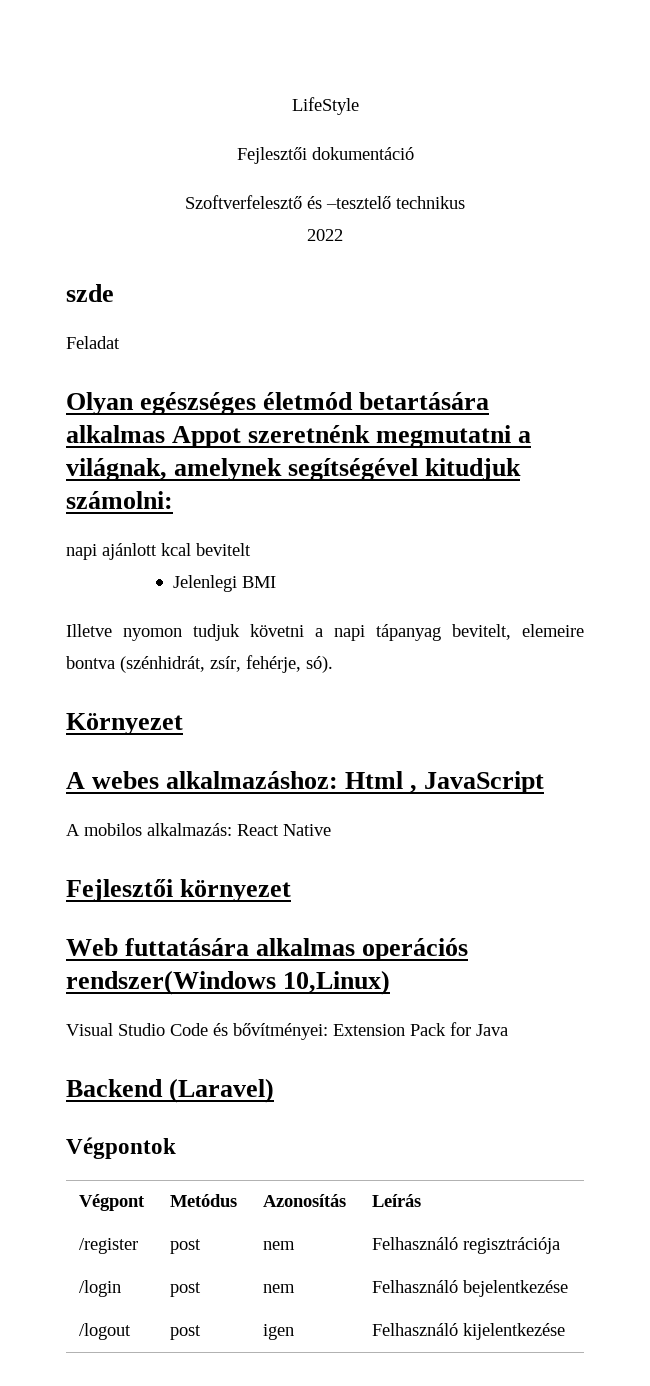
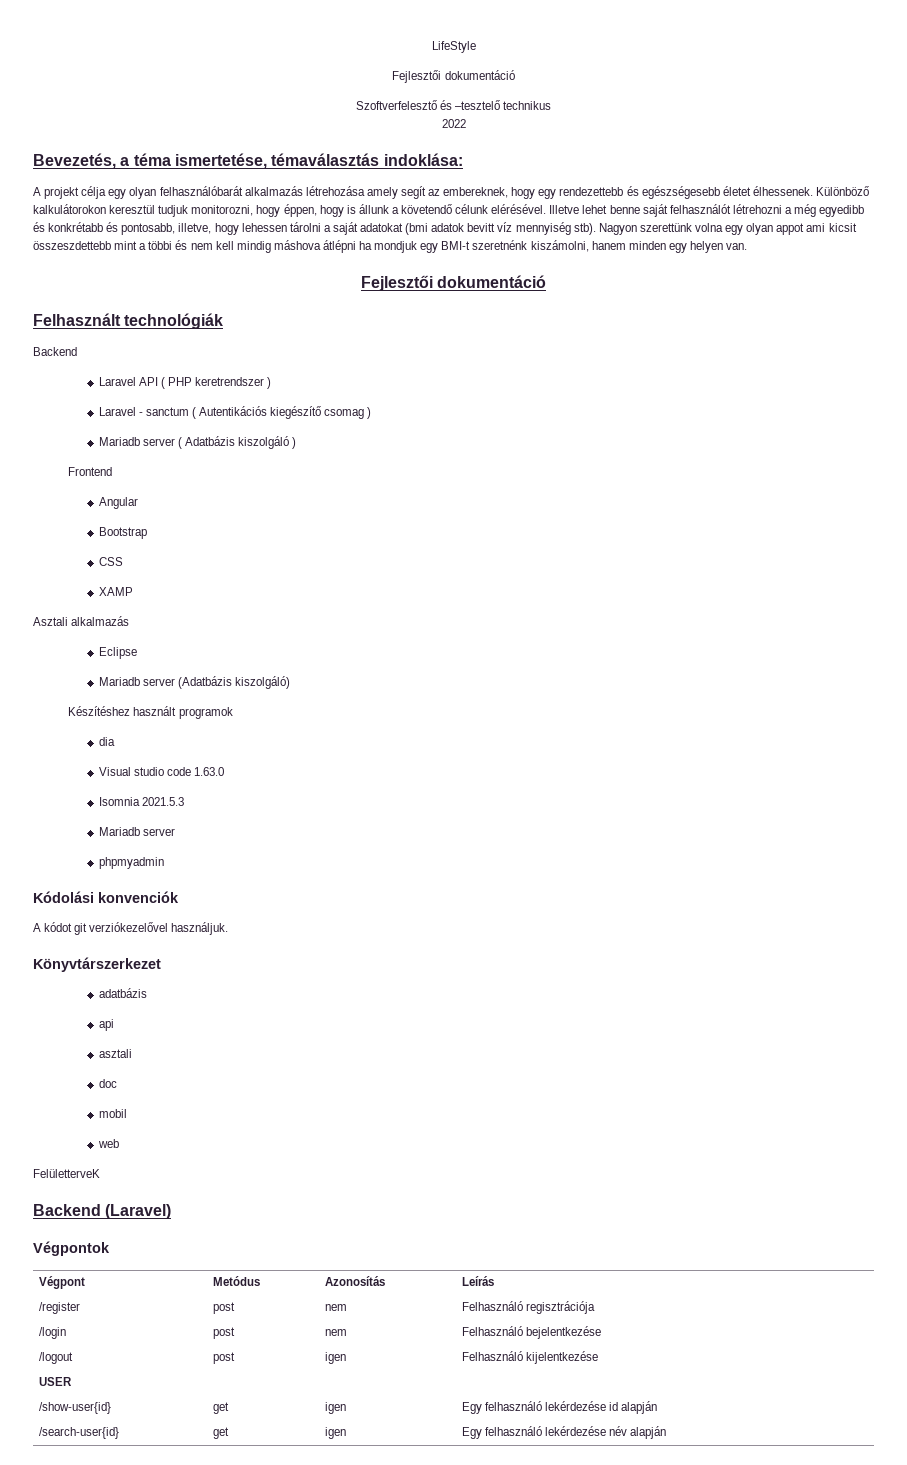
[66,284,114,302] [66,336,120,349] [66,392,490,415] [66,425,532,448] [66,458,522,481] [66,491,173,509] [66,543,251,560] [172,575,276,592] [66,624,584,641] [66,655,333,673] [66,713,183,735] [66,771,545,794] [66,823,331,836] [66,879,292,902] [66,938,469,961] [66,970,391,995] [66,1022,508,1040] szde // Feladat // Olyan egészséges életmód betartására alkalmas Appot szeretnénk megmutatni a világnak, amelynek segítségével kitudjuk számolni: // napi ajánlott kcal bevitelt // Jelenlegi BMI // Illetve nyomon tudjuk követni a napi tápanyag bevitelt, elemeire bontva (szénhidrát, zsír, fehérje, só). // Környezet // A webes alkalmazáshoz: Html , JavaScript // A mobilos alkalmazás: React Native // Fejlesztői környezet // Web futtatására alkalmas operációs rendszer(Windows 10,Linux) // Visual Studio Code és bővítményei: Extension Pack for Java -> [33,153,463,169] [33,186,869,199] [33,204,865,217] [33,222,857,235] [33,240,748,253] [360,275,547,291] [33,313,224,329] [33,347,77,356] [98,377,272,389] [98,406,372,419] [98,436,297,449] [68,467,113,476] [98,497,138,509] [98,527,147,539] [98,557,123,566] [98,587,133,596] [33,616,130,626] [98,647,137,659] [98,676,291,689] [68,706,233,719] [98,737,115,746] [98,767,225,776] [98,797,184,806] [98,827,175,836] [98,857,164,869] [33,891,179,903] [33,922,229,935] [33,957,161,972] [98,988,147,998] [98,1019,114,1031] [98,1049,132,1058] [98,1079,117,1088] [98,1109,127,1118] [97,1139,119,1148] [33,1169,100,1178] Bevezetés, a téma ismertetése, témaválasztás indoklása: // A projekt célja egy olyan felhasználóbarát alkalmazás létrehozása amely segít az embereknek, hogy egy rendezettebb és egészségesebb életet élhessenek. Különböző kalkulátorokon keresztül tudjuk monitorozni, hogy éppen, hogy is állunk a követendő célunk elérésével. Illetve lehet benne saját felhasználót létrehozni a még egyedibb és konkrétabb és pontosabb, illetve, hogy lehessen tárolni a saját adatokat (bmi adatok bevitt víz mennyiség stb). Nagyon szerettünk volna egy olyan appot ami kicsit összeszdettebb mint a többi és nem kell mindig máshova átlépni ha mondjuk egy BMI-t szeretnénk kiszámolni, hanem minden egy helyen van. // Fejlesztői dokumentáció // Felhasznált technológiák // Backend // Laravel API ( PHP keretrendszer ) // Laravel - sanctum ( Autentikációs kiegészítő csomag ) // Mariadb server ( Adatbázis kiszolgáló ) // Frontend // Angular // Bootstrap // CSS // XAMP // Asztali alkalmazás // Eclipse // Mariadb server (Adatbázis kiszolgáló) // Készítéshez használt programok // dia // Visual studio code 1.63.0 // Isomnia 2021.5.3 // Mariadb server // phpmyadmin // Kódolási konvenciók // A kódot git verziókezelővel használjuk. // Könyvtárszerkezet // adatbázis // api // asztali // doc // mobil // web // FelületterveK
(565, 1331) none -> [38,1377,72,1386] [38,1402,111,1414] [212,1402,229,1414] [324,1402,346,1414] [461,1401,658,1414] [38,1427,119,1439] [212,1427,229,1439] [324,1427,346,1439] [461,1426,667,1439] // USER // /show-user{id} | get | igen | Egy felhasználó lekérdezése id alapján // /search-user{id} | get | igen | Egy felhasználó lekérdezése név alapján

